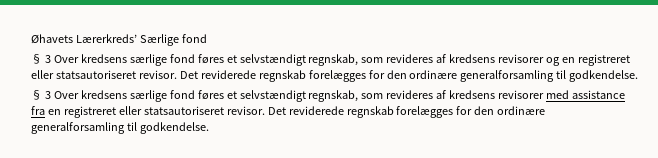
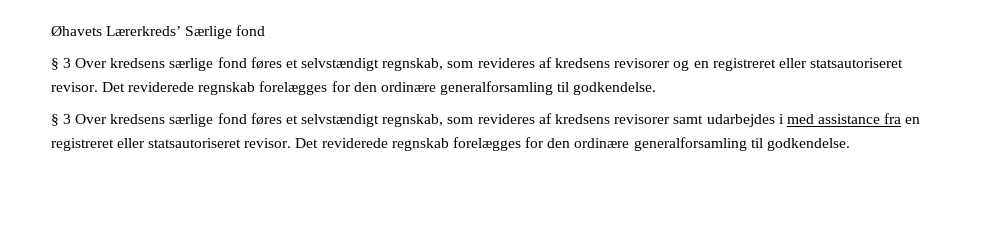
(545, 94) none -> [673,114,784,127] samt udarbejdes i

